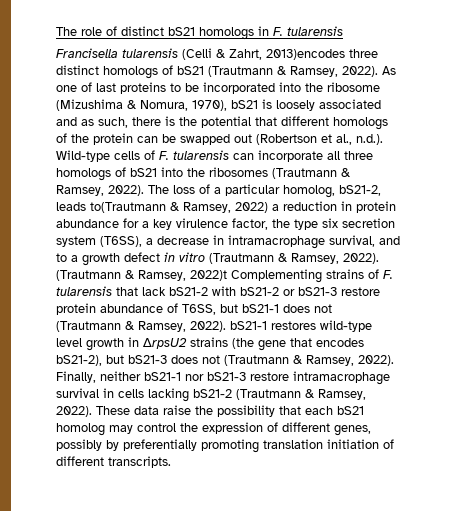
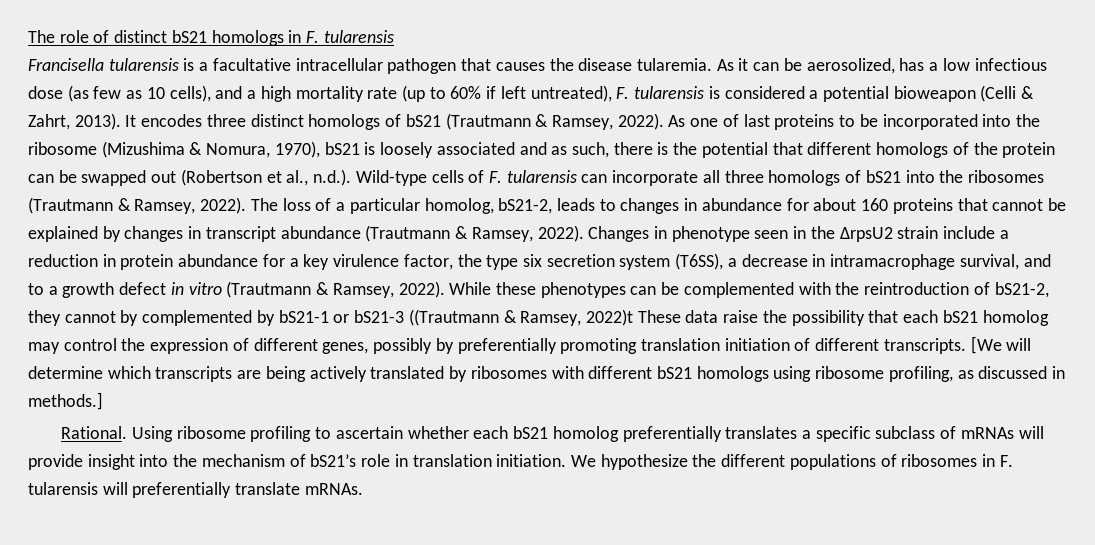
[182,48,345,60] (Celli & Zahrt, 2013)encodes -> [183,58,1047,74] [28,85,1035,102] [28,113,203,130] is a facultative intracellular pathogen that causes the disease tularemia. As it can be aerosolized, has a low infectious dose (as few as 10 cells), and a high mortality rate (up to 60% if left untreated), F. tularensis is considered a potential bioweapon (Celli & Zahrt, 2013). It encodes
[90,202,268,213] to(Trautmann & Ramsey, 2022) -> [599,198,1066,214] [28,225,996,242] to changes in abundance for about 160 proteins that cannot be explained by changes in transcript abundance (Trautmann & Ramsey, 2022). Changes in phenotype seen in the ∆rpsU2 strain include
[56,269,393,283] [56,286,380,296] [56,303,332,315] [56,320,372,332] [56,337,364,351] [56,355,394,366] [56,371,390,385] [56,388,366,402] [56,406,92,417] (Trautmann & Ramsey, 2022)t Complementing strains of F. tularensis that lack bS21-2 with bS21-2 or bS21-3 restore protein abundance of T6SS, but bS21-1 does not (Trautmann & Ramsey, 2022). bS21-1 restores wild-type level growth in ∆rpsU2 strains (the gene that encodes bS21-2), but bS21-3 does not (Trautmann & Ramsey, 2022). Finally, neither bS21-1 nor bS21-3 restore intramacrophage survival in cells lacking bS21-2 (Trautmann & Ramsey, 2022). -> [449,282,1049,298] [28,309,633,326] While these phenotypes can be complemented with the reintroduction of bS21-2, they cannot by complemented by bS21-1 or bS21-3 ((Trautmann & Ramsey, 2022)t
(171, 462) none -> [970,336,1032,354] [28,366,1066,382] [28,392,103,410] [61,426,1044,442] [28,454,1013,470] [28,482,363,498] [We will determine which transcripts are being actively translated by ribosomes with different bS21 homologs using ribosome profiling, as discussed in methods.] // Rational. Using ribosome profiling to ascertain whether each bS21 homolog preferentially translates a specific subclass of mRNAs will provide insight into the mechanism of bS21’s role in translation initiation. We hypothesize the different populations of ribosomes in F. tularensis will preferentially translate mRNAs.

